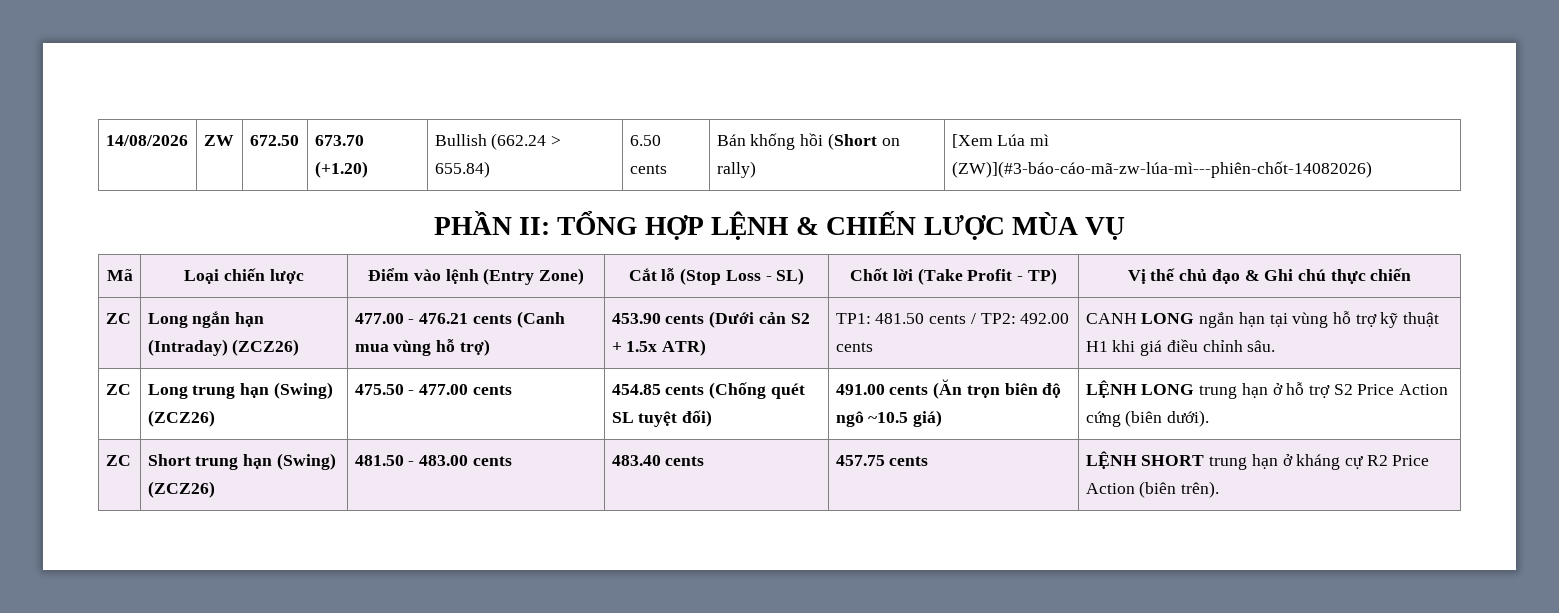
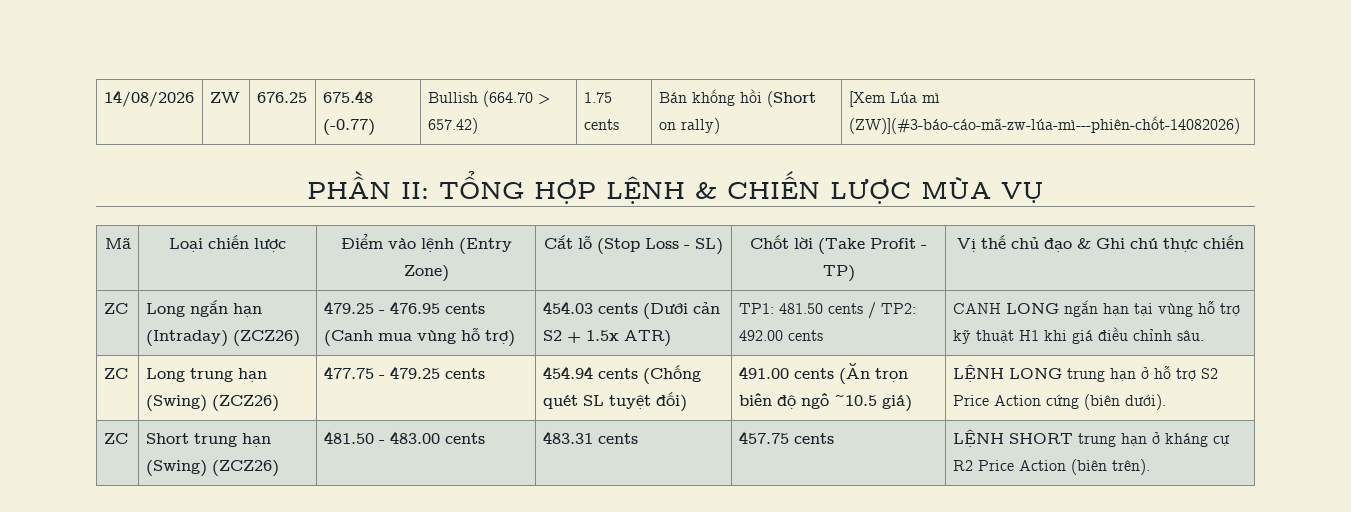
[249,135,299,146] [314,135,364,146] [314,161,368,178] [434,133,562,150] [434,161,490,178] [629,135,661,146] 672.50 | 673.70 (+1.20) | Bullish (662.24 > 655.84) | 6.50 -> [256,92,307,103] [322,90,373,103] [322,119,375,136] [427,91,550,107] [427,118,478,134] [583,92,612,103] 676.25 | 675.48 (-0.77) | Bullish (664.70 > 657.42) | 1.75
[354,313,469,324] 477.00 - 476.21 -> [323,301,440,314] 479.25 - 476.95
[611,313,661,324] 453.90 -> [542,301,593,314] 454.03
[354,384,512,395] [611,384,661,395] 475.50 - 477.00 cents | 454.85 -> [323,366,485,379] [542,366,593,379] 477.75 - 479.25 cents | 454.94
[611,455,661,466] 483.40 -> [542,431,593,444] 483.31

